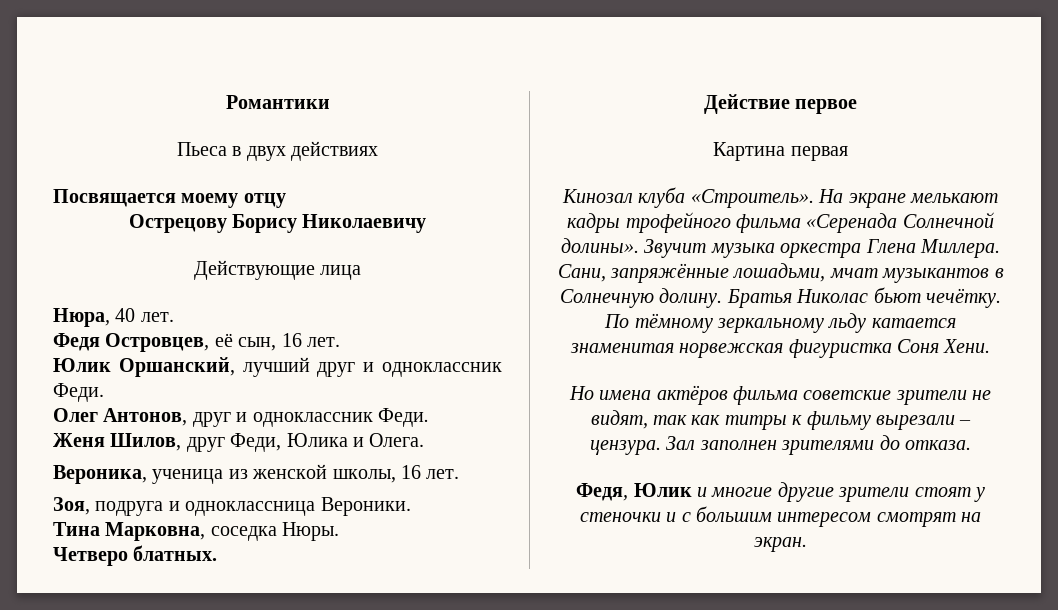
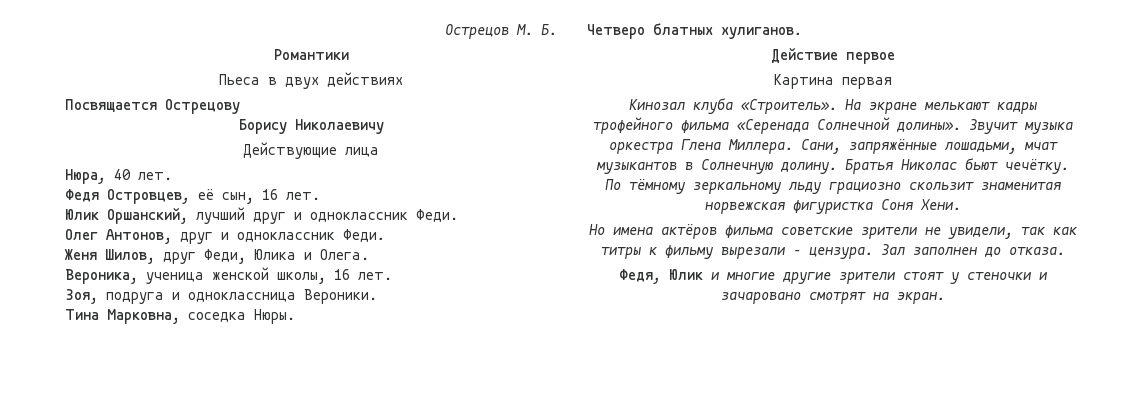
(225, 102) none -> [445,24,557,39] Острецов М. Б. //
[181,193,286,208] [128,214,227,233] моему отцу // Острецову -> [165,99,240,114] Острецову //
[228,469,248,479] из -> (204, 278) none
[133,545,218,561] блатных. -> [653,23,802,39] блатных хулиганов.
[871,318,956,328] катается -> [829,182,974,194] грациозно скользит
[590,410,648,429] видят, -> [948,227,1013,239] увидели,
[781,440,875,455] зрителями -> (977, 251) none
[681,506,872,527] с большим интересом -> [721,292,801,304] зачаровано

